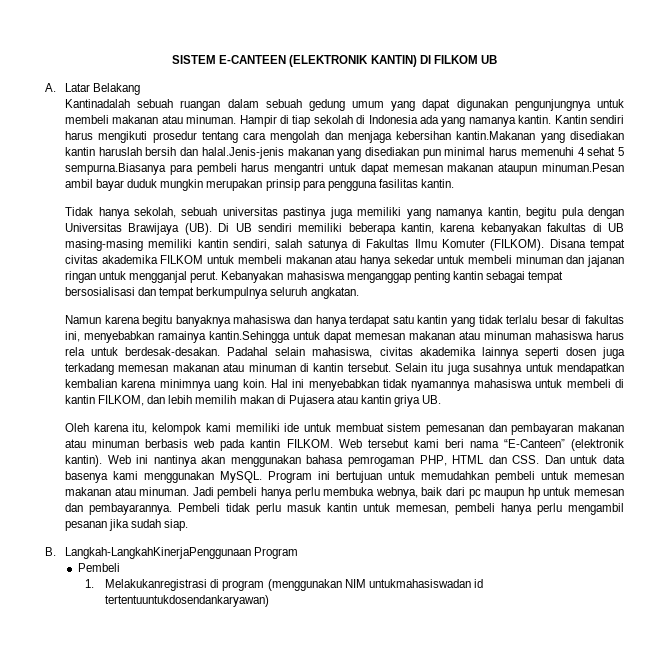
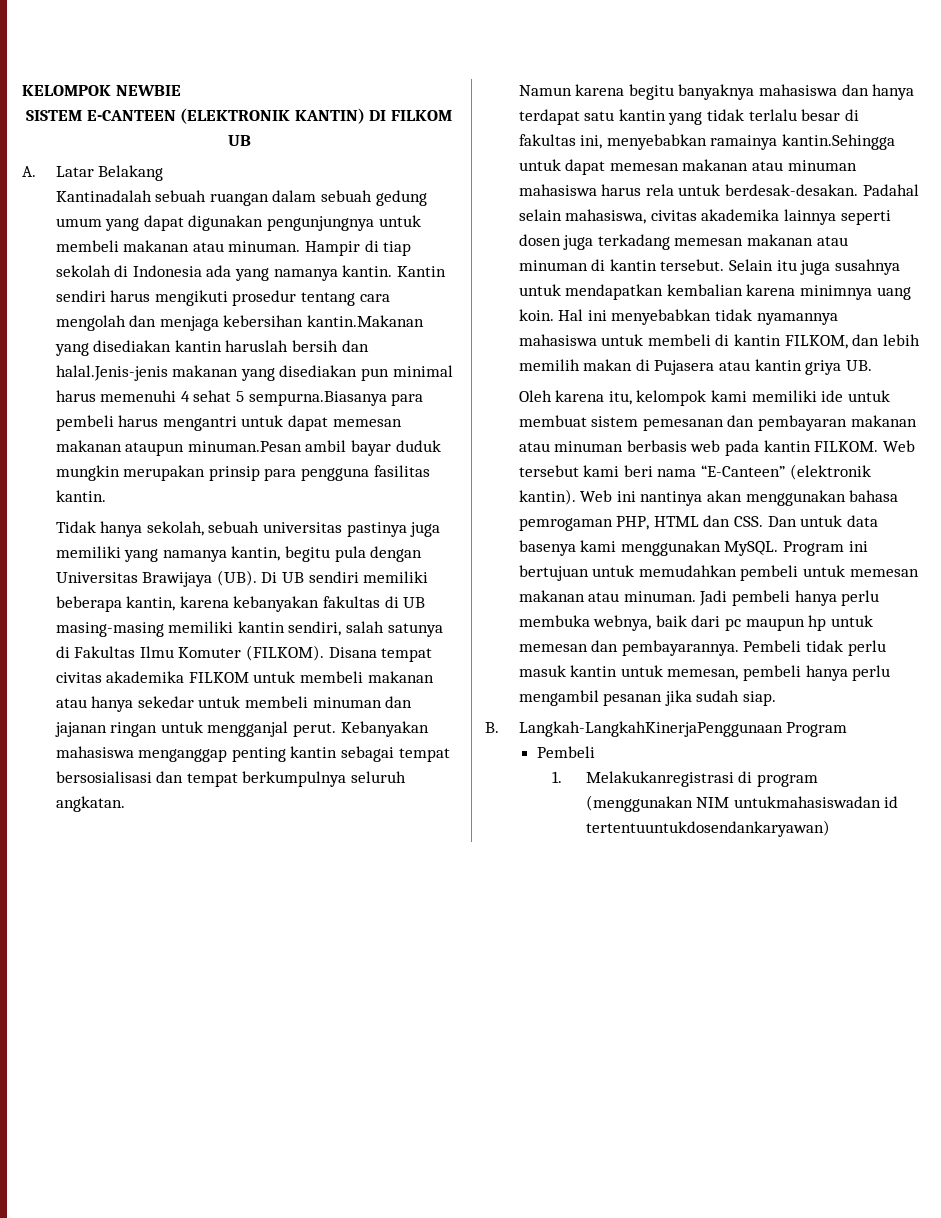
(172, 59) none -> [22,85,181,96] KELOMPOK NEWBIE //

